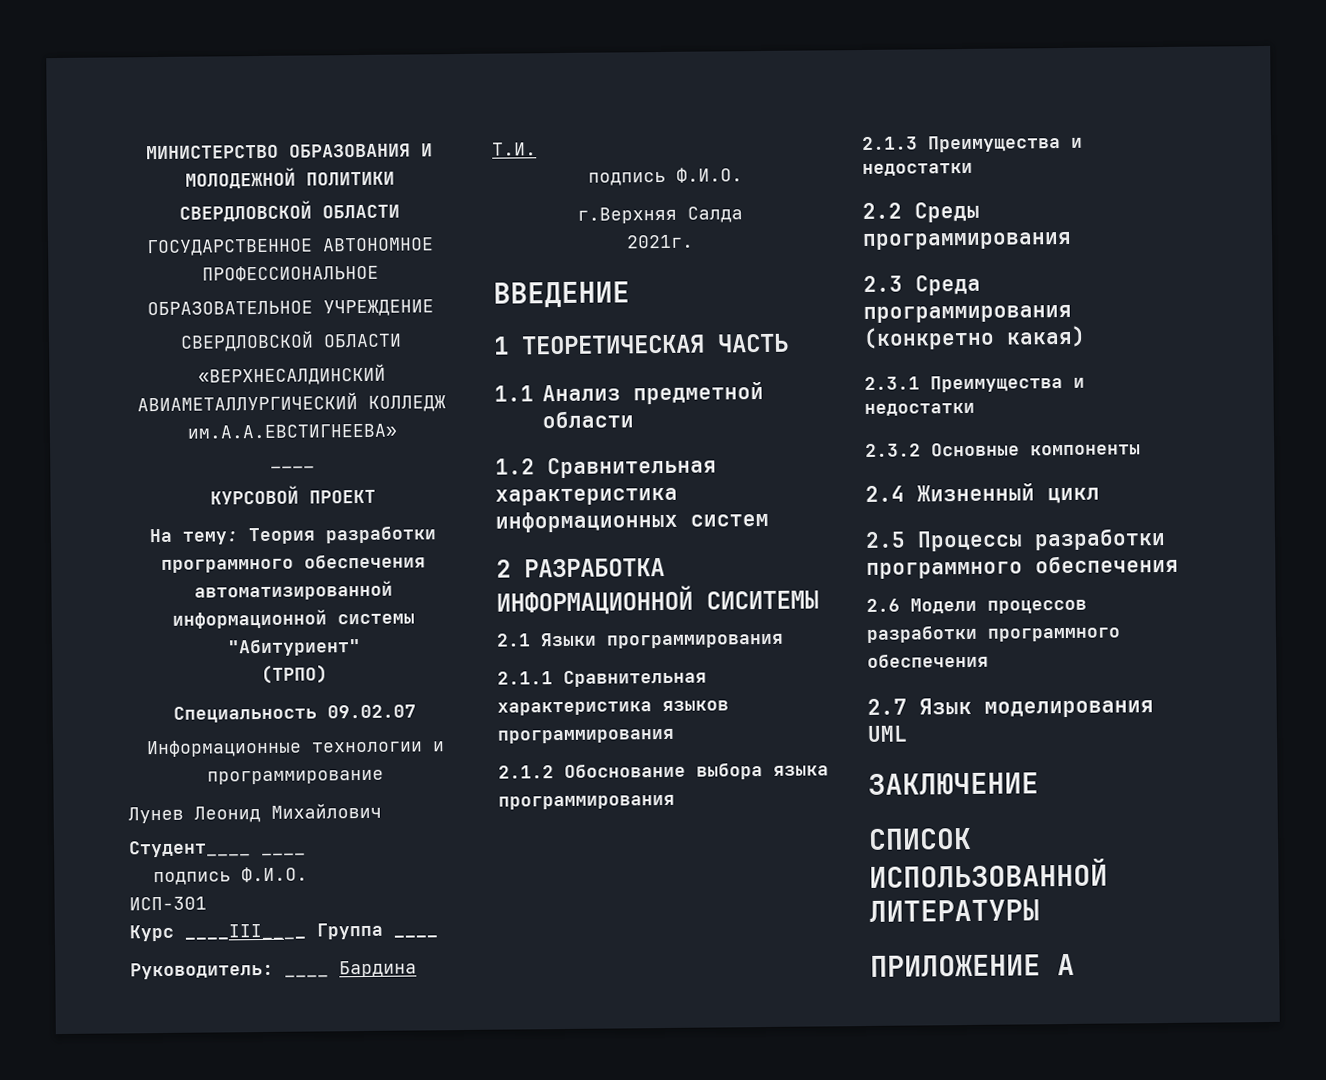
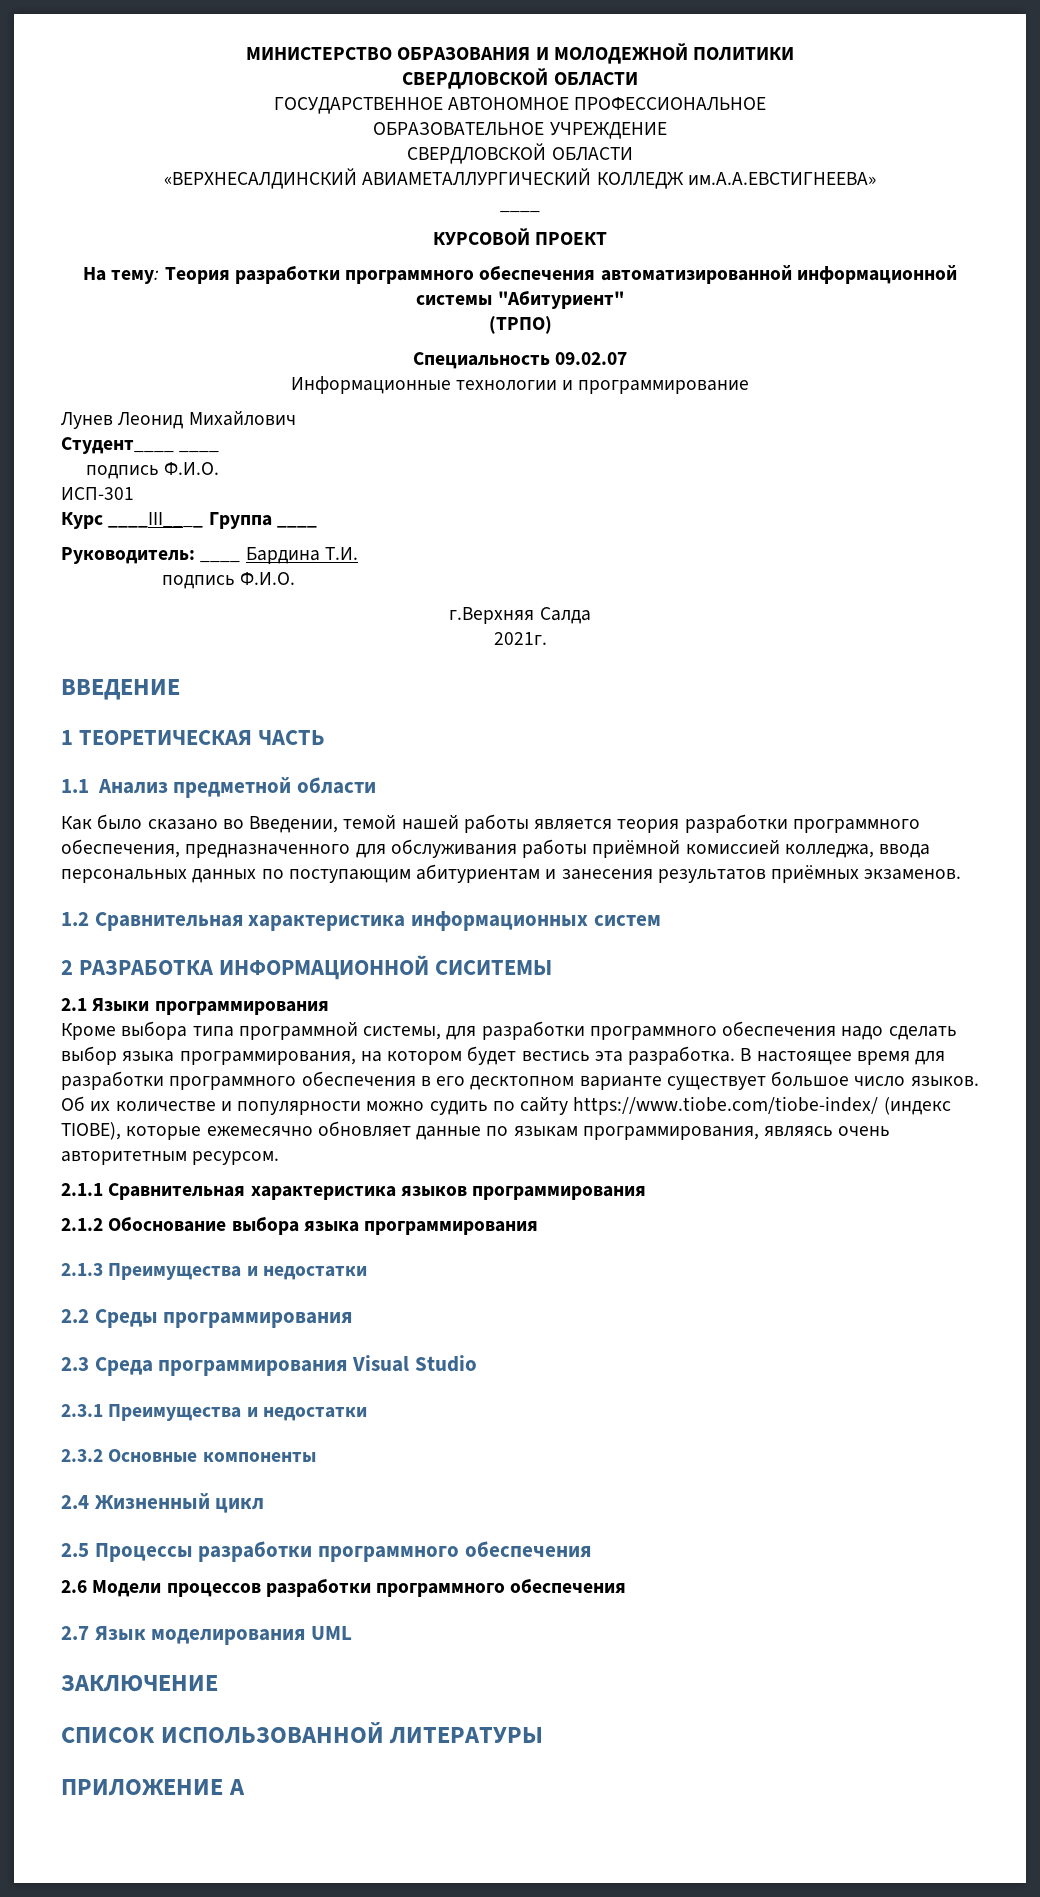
(634, 419) none -> [61,814,920,833] [61,839,931,858] [61,864,962,883] // Как было сказано во Введении, темой нашей работы является теория разработки программного обеспечения, предназначенного для обслуживания работы приёмной комиссией колледжа, ввода персональных данных по поступающим абитуриентам и занесения результатов приёмных экзаменов.
(784, 641) none -> [61,1021,957,1040] [61,1046,946,1065] [61,1071,979,1090] [61,1096,951,1115] [61,1121,891,1140] [61,1151,280,1165] // Кроме выбора типа программной системы, для разработки программного обеспечения надо сделать выбор языка программирования, на котором будет вестись эта разработка. В настоящее время для разработки программного обеспечения в его десктопном варианте существует большое число языков. Об их количестве и популярности можно судить по сайту https://www.tiobe.com/tiobe-index/ (индекс TIOBE), которые ежемесячно обновляет данные по языкам программирования, являясь очень авторитетным ресурсом.
[863,325,1086,350] (конкретно какая) -> [352,1355,477,1372] Visual Studio

